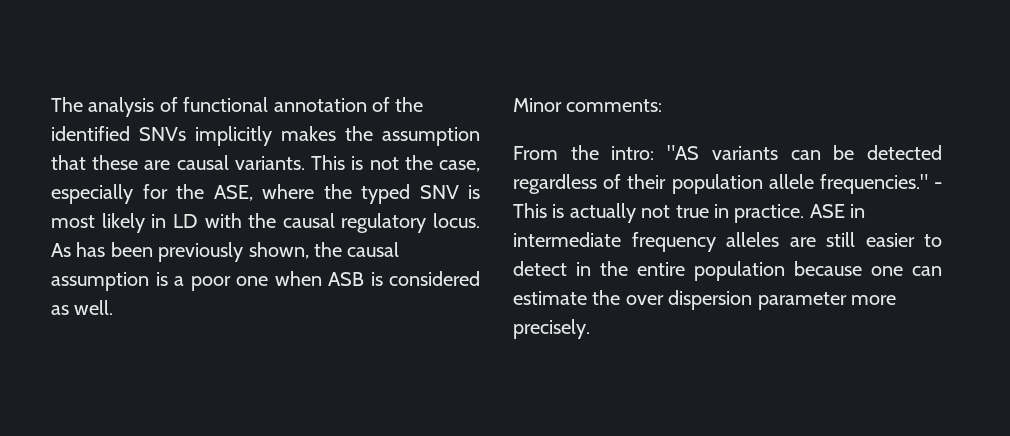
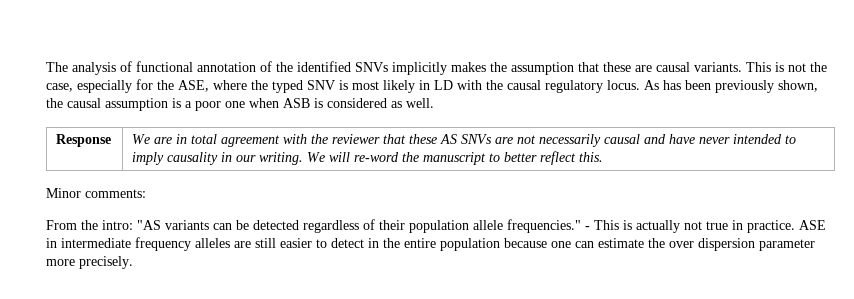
(114, 307) none -> [56,134,112,147] [132,134,797,147] [132,151,604,165] // Response | We are in total agreement with the reviewer that these AS SNVs are not necessarily causal and have never intended to imply causality in our writing. We will re-word the manuscript to better reflect this.

